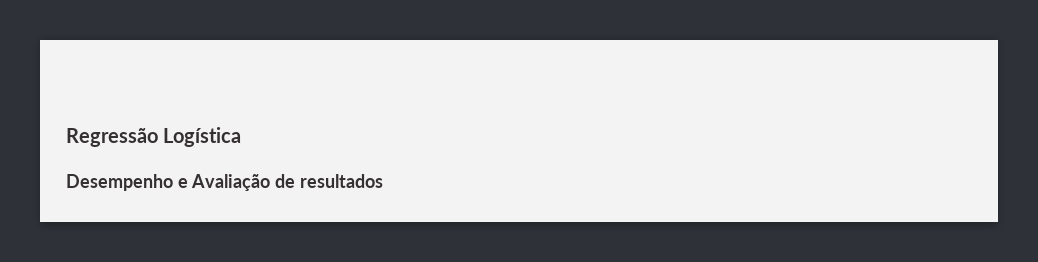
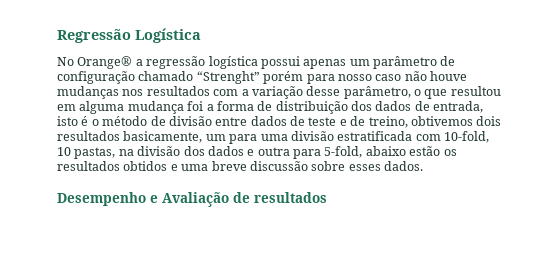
(242, 137) none -> [57,56,456,69] [57,71,467,84] [57,86,501,99] [57,101,484,114] [57,116,502,128] [57,131,489,144] [57,146,457,159] [57,161,423,171] // No Orange® a regressão logística possui apenas um parâmetro de configuração chamado “Strenght” porém para nosso caso não houve mudanças nos resultados com a variação desse parâmetro, o que resultou em alguma mudança foi a forma de distribuição dos dados de entrada, isto é o método de divisão entre dados de teste e de treino, obtivemos dois resultados basicamente, um para uma divisão estratificada com 10-fold, 10 pastas, na divisão dos dados e outra para 5-fold, abaixo estão os resultados obtidos e uma breve discussão sobre esses dados.

